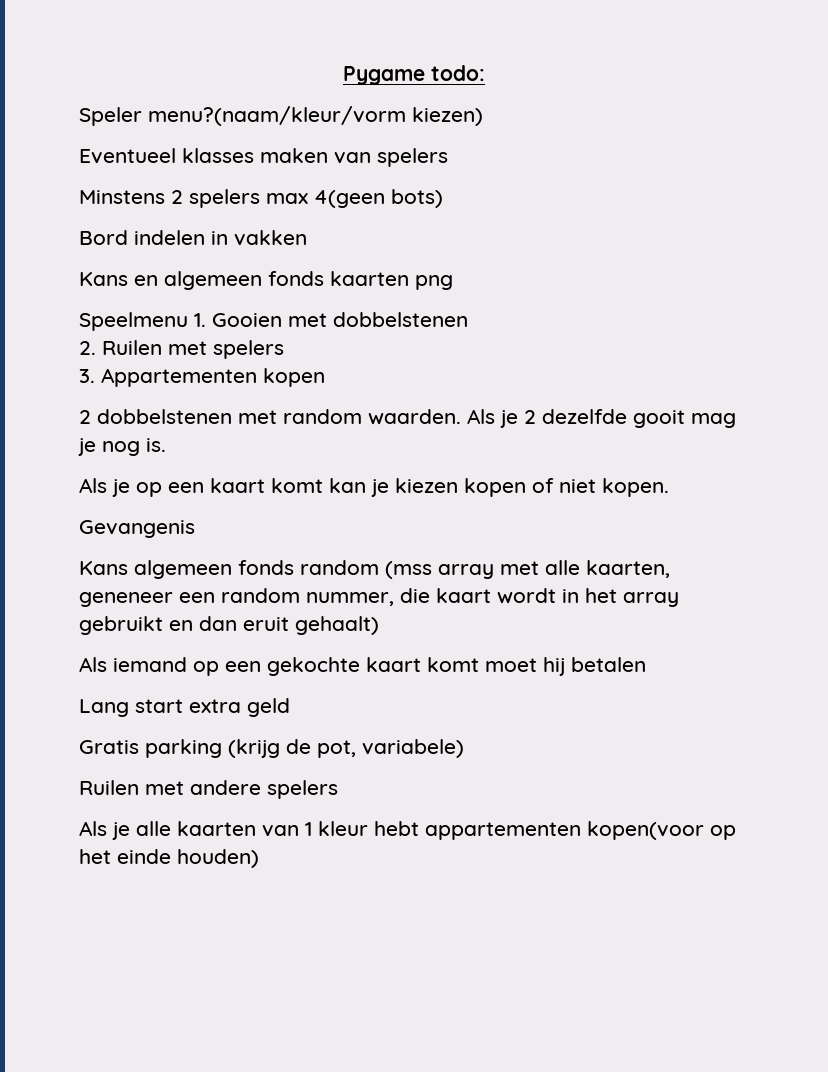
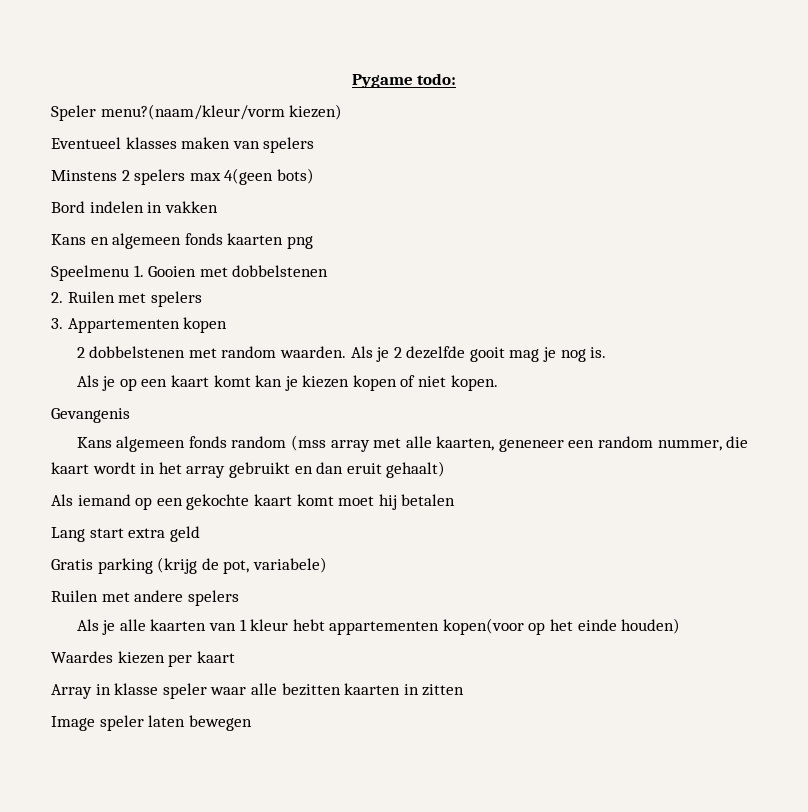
(259, 858) none -> [51,651,235,667] [51,683,465,699] [51,715,252,731] // Waardes kiezen per kaart // Array in klasse speler waar alle bezitten kaarten in zitten // Image speler laten bewegen

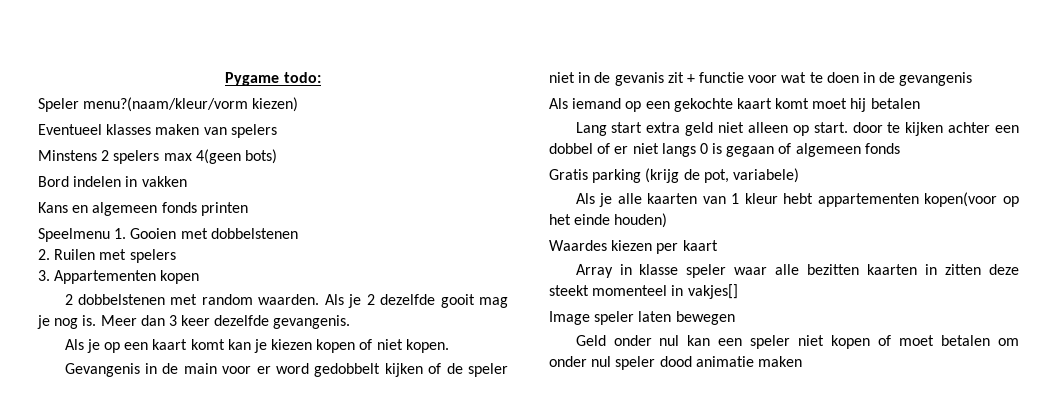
[227,233,313,249] kaarten png -> [200,202,248,216] printen
(607, 352) none -> [100,315,351,329] Meer dan 3 keer dezelfde gevangenis.
[76,435,749,452] [51,461,446,478] // Kans algemeen fonds random (mss array met alle kaarten, geneneer een random nummer, die kaart wordt in het array gebruikt en dan eruit gehaalt) -> [144,363,508,377] [549,72,973,86] in de main voor er word gedobbelt kijken of de speler niet in de gevanis zit + functie voor wat te doen in de gevangenis
(200, 534) none -> [718,122,1019,136] [549,143,900,157] niet alleen op start. door te kijken achter een dobbel of er niet langs 0 is gegaan of algemeen fonds
[51,590,239,606] // Ruilen met andere spelers -> (799, 175) none
(465, 690) none -> [989,264,1019,275] [549,284,738,299] deze steekt momenteel in vakjes[]
(252, 723) none -> [575,335,1019,349] [549,356,802,370] // Geld onder nul kan een speler niet kopen of moet betalen om onder nul speler dood animatie maken

